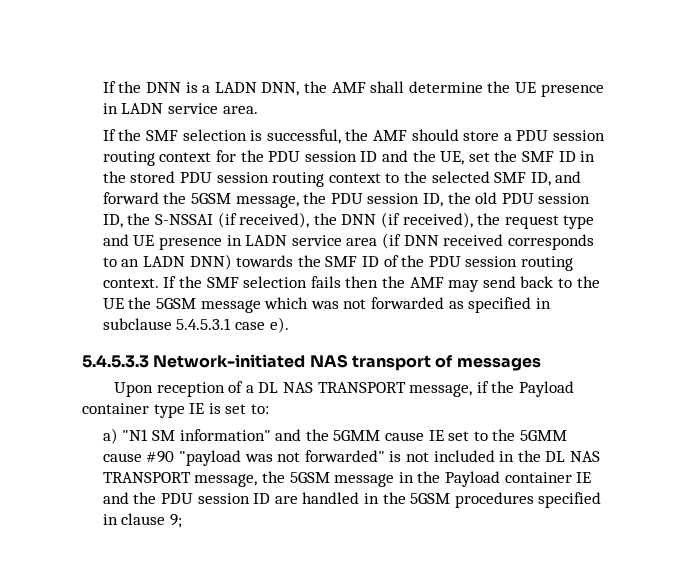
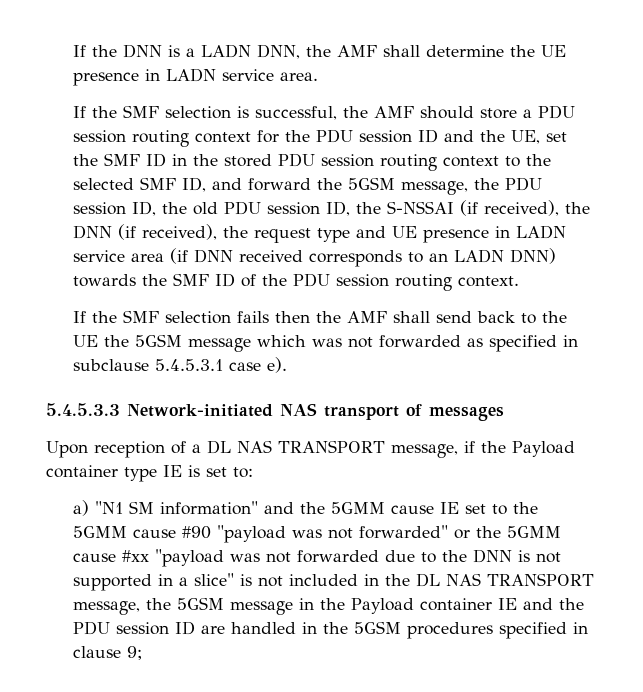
(159, 283) none -> (519, 281) //
[448,280,480,292] may -> [392,311,430,323] shall
(385, 456) none -> [453,526,561,539] [72,549,561,567] [72,573,234,591] or the 5GMM cause #xx "payload was not forwarded due to the DNN is not supported in a slice"

